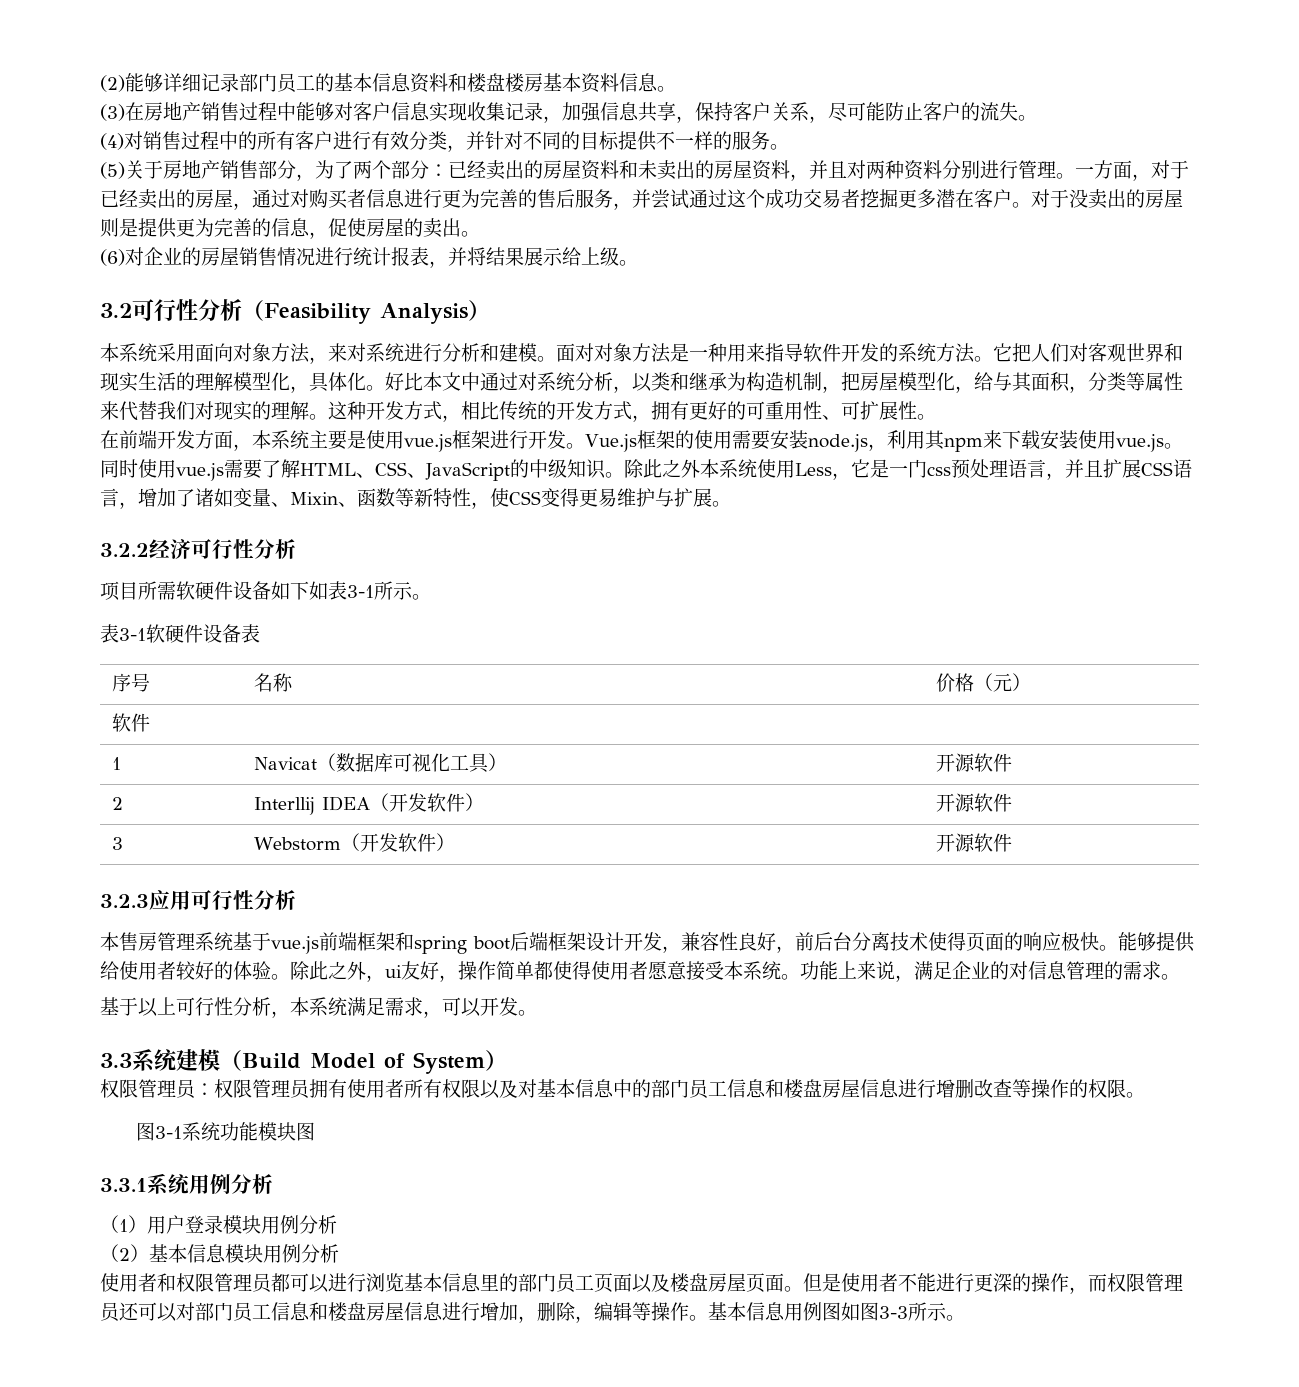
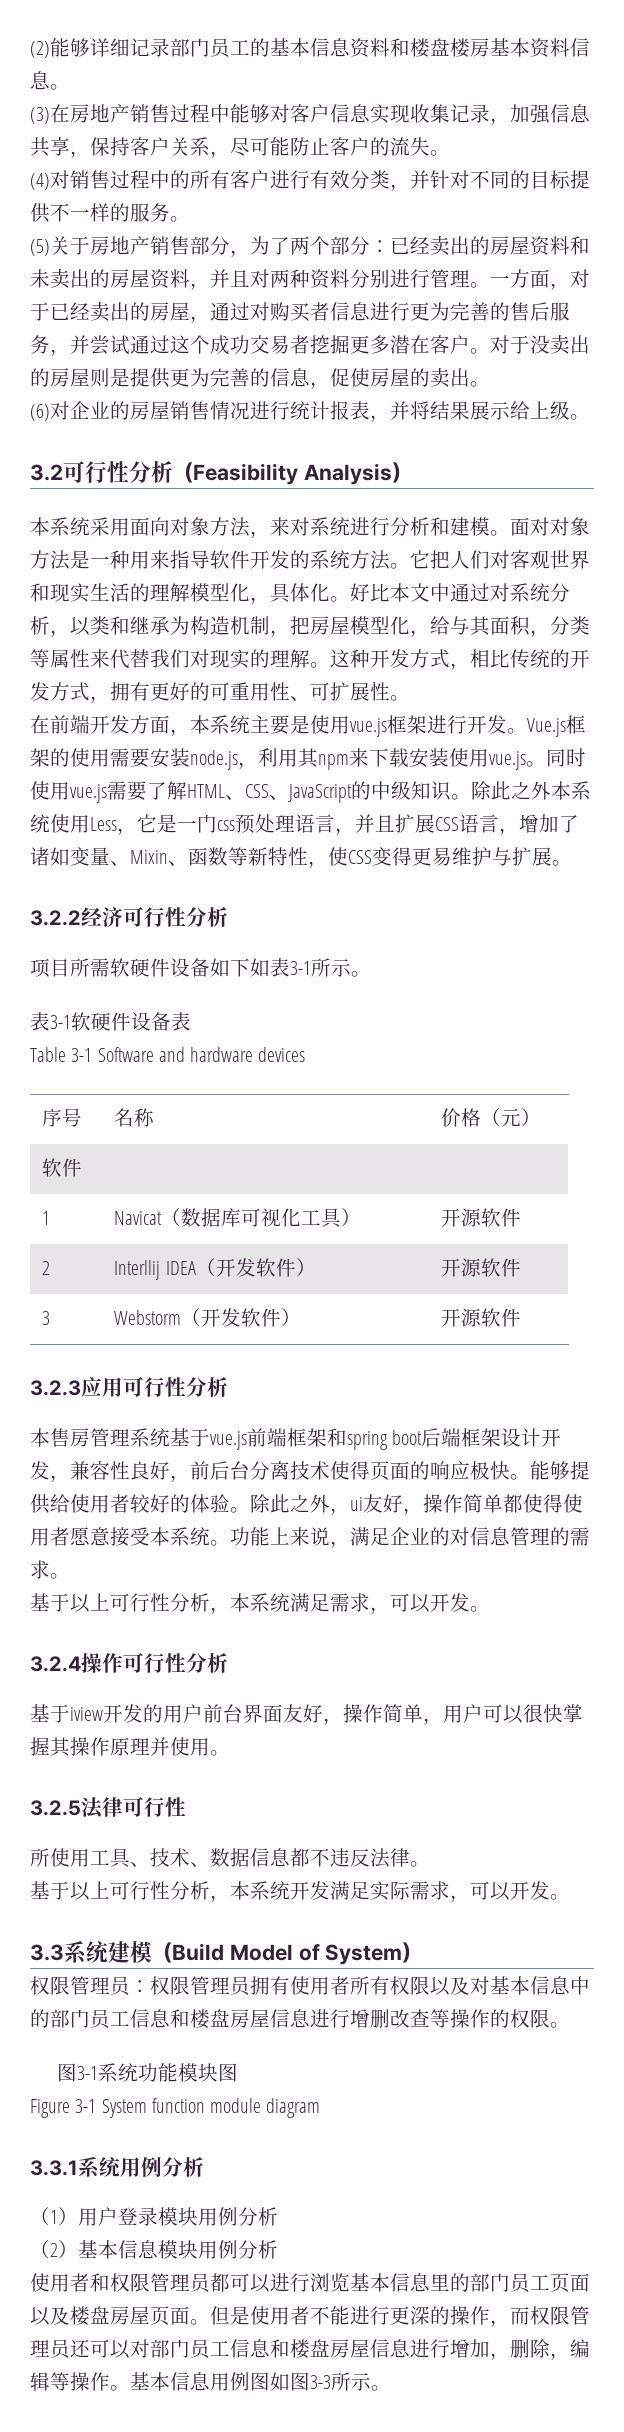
(260, 633) none -> [30,1047,306,1062] // Table 3-1 Software and hardware devices
(537, 1013) none -> [30,1653,228,1673] [30,1704,583,1725] [30,1737,230,1757] [30,1797,186,1819] [30,1848,430,1868] [30,1881,570,1902] // 3.2.4操作可行性分析 // 基于iview开发的用户前台界面友好，操作简单，用户可以很快掌握其操作原理并使用。 // 3.2.5法律可行性 // 所使用工具、技术、数据信息都不违反法律。 // 基于以上可行性分析，本系统开发满足实际需求，可以开发。
(316, 1131) none -> [30,2098,321,2118] // Figure 3-1 System function module diagram

